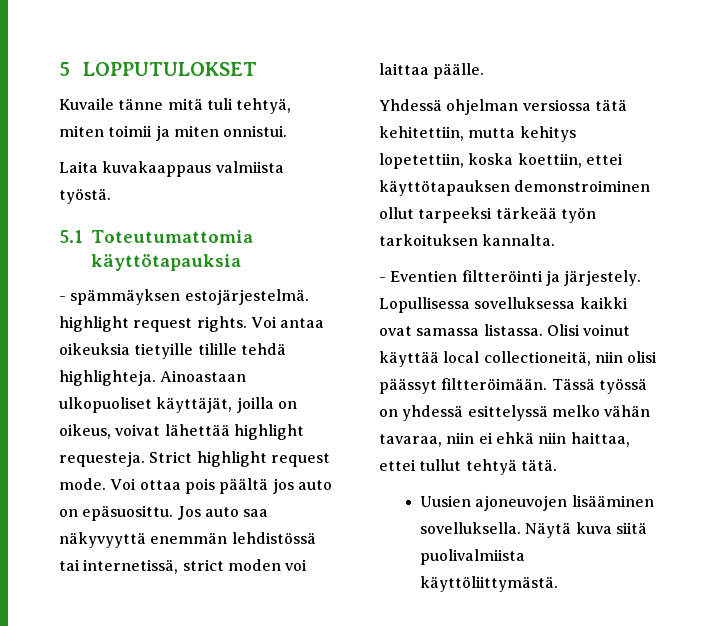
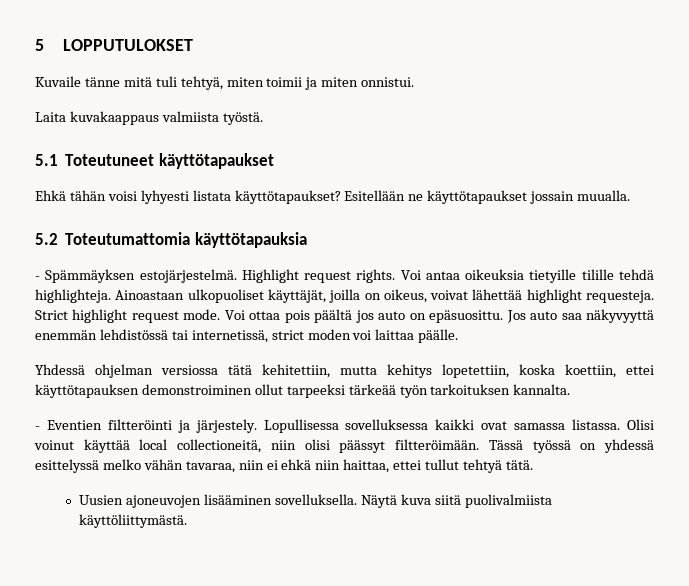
(83, 236) none -> [65,153,274,169] [35,190,631,204] [35,233,58,245] Toteutuneet käyttötapaukset // Ehkä tähän voisi lyhyesti listata käyttötapaukset? Esitellään ne käyttötapaukset jossain muualla. // 5.2
[70,289,309,305] [59,316,129,332] spämmäyksen estojärjestelmä. highlight -> [45,269,299,283] Spämmäyksen estojärjestelmä. Highlight

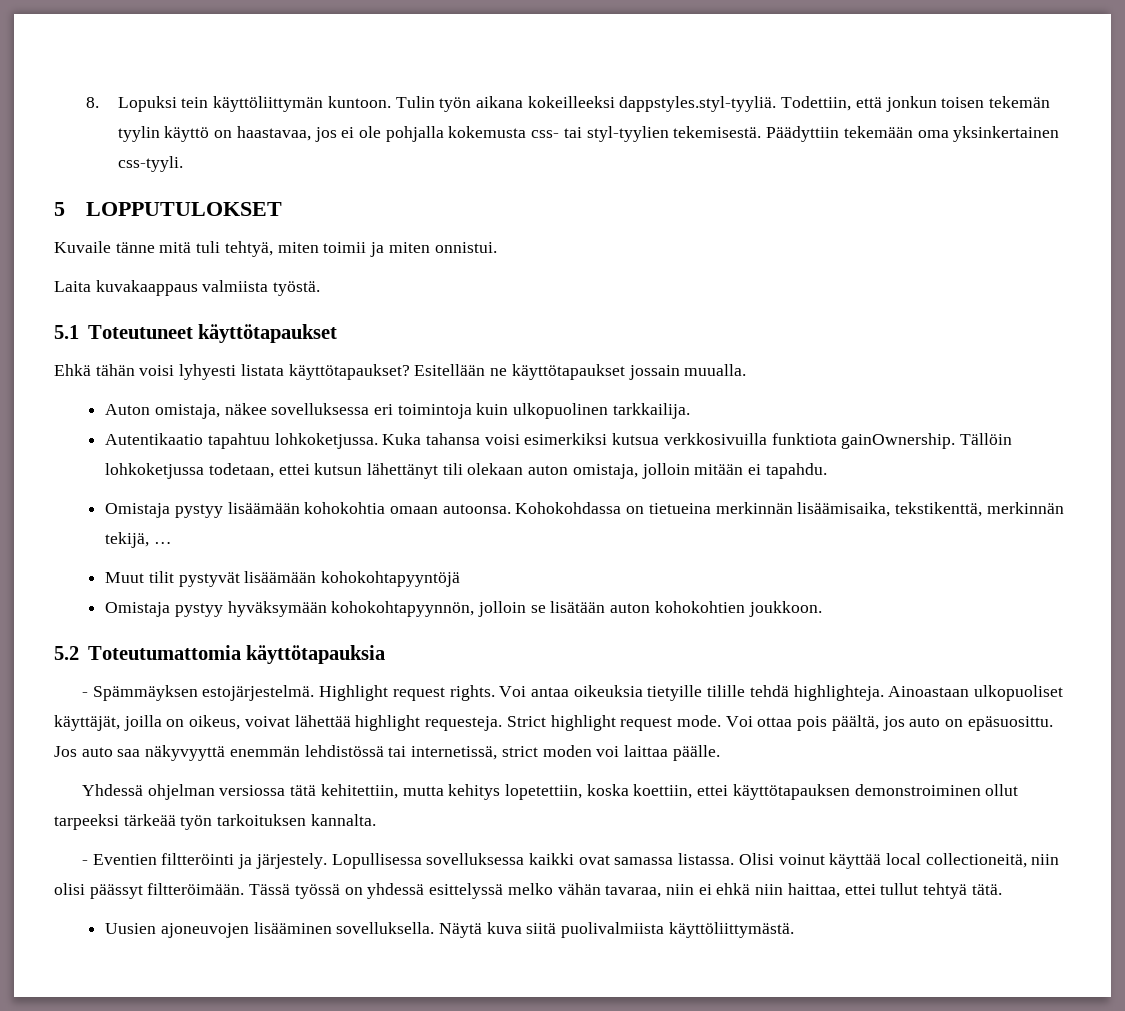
(35, 45) none -> [85,96,1051,112] [117,126,1060,142] [117,156,183,172] 8. Lopuksi tein käyttöliittymän kuntoon. Tulin työn aikana kokeilleeksi dappstyles.styl-tyyliä. Todettiin, että jonkun toisen tekemän tyylin käyttö on haastavaa, jos ei ole pohjalla kokemusta css- tai styl-tyylien tekemisestä. Päädyttiin tekemään oma yksinkertainen css-tyyli. //
(631, 195) none -> [105,403,690,419] [105,433,1013,449] [105,463,827,479] [105,502,1064,518] [105,532,172,548] [105,571,460,587] [105,601,822,617] // Auton omistaja, näkee sovelluksessa eri toimintoja kuin ulkopuolinen tarkkailija. // Autentikaatio tapahtuu lohkoketjussa. Kuka tahansa voisi esimerkiksi kutsua verkkosivuilla funktiota gainOwnership. Tällöin lohkoketjussa todetaan, ettei kutsun lähettänyt tili olekaan auton omistaja, jolloin mitään ei tapahdu. // Omistaja pystyy lisäämään kohokohtia omaan autoonsa. Kohokohdassa on tietueina merkinnän lisäämisaika, tekstikenttä, merkinnän tekijä, … // Muut tilit pystyvät lisäämään kohokohtapyyntöjä // Omistaja pystyy hyväksymään kohokohtapyynnön, jolloin se lisätään auton kohokohtien joukkoon.
[314,309,353,323] päältä -> [831,715,879,731] päältä,

